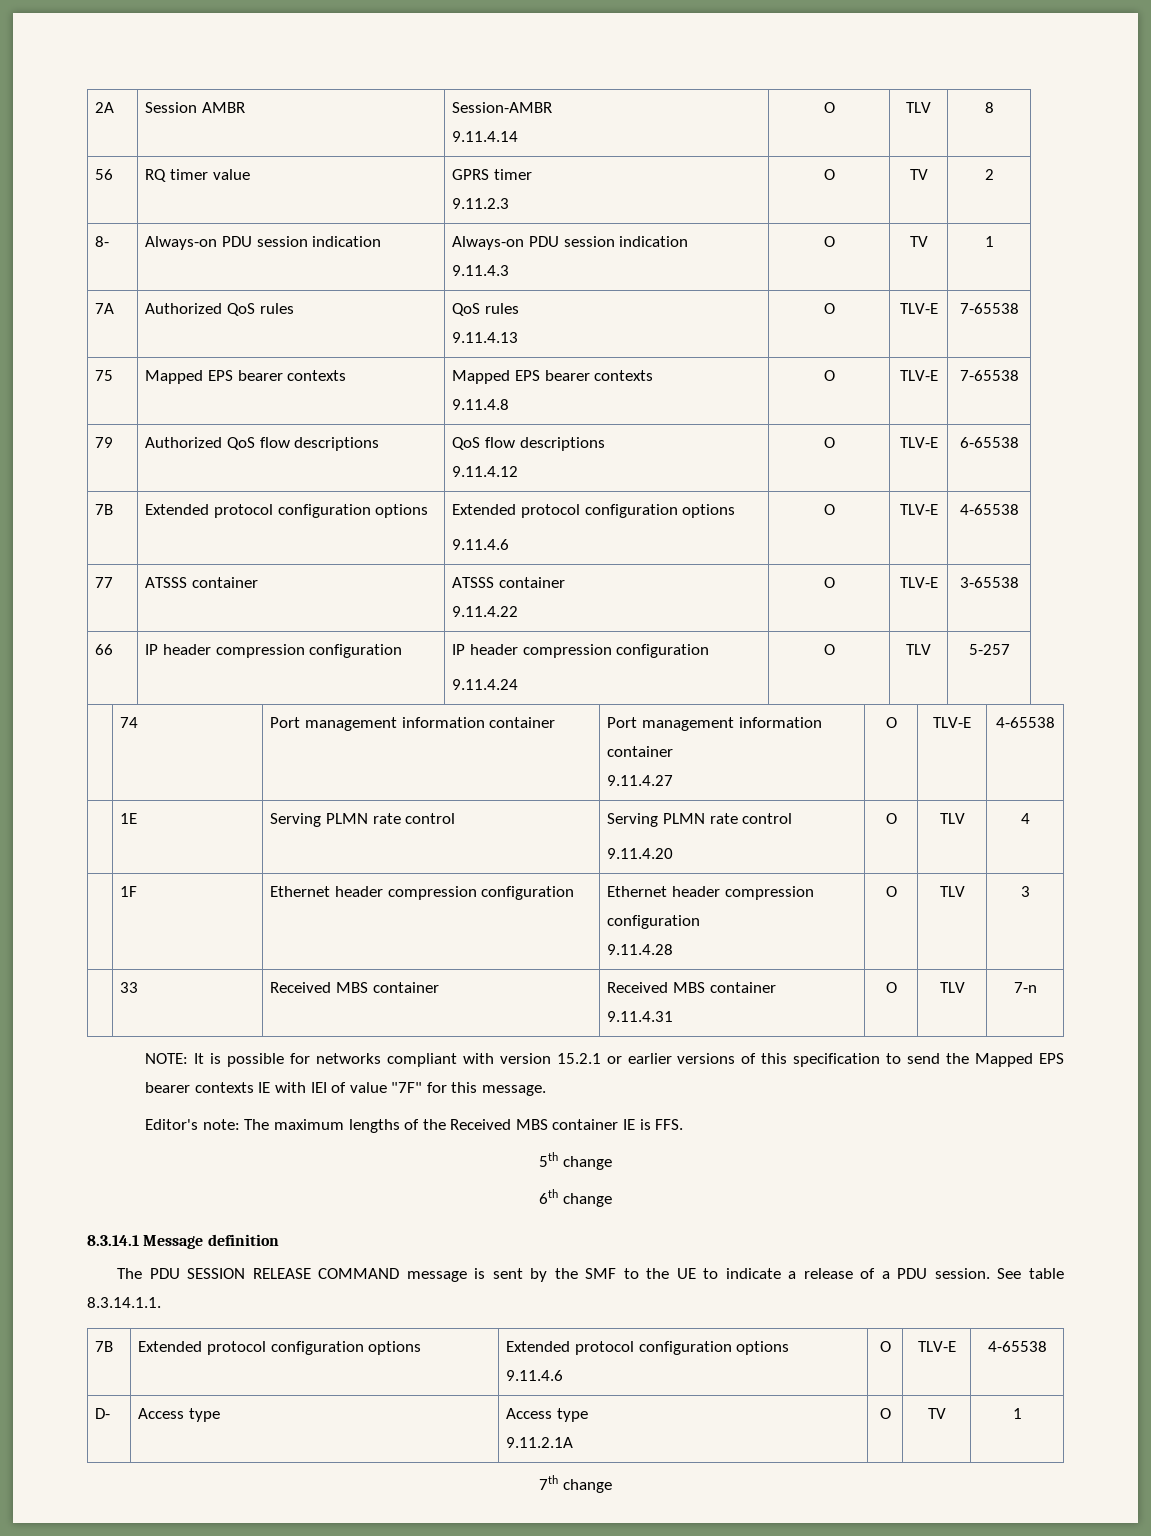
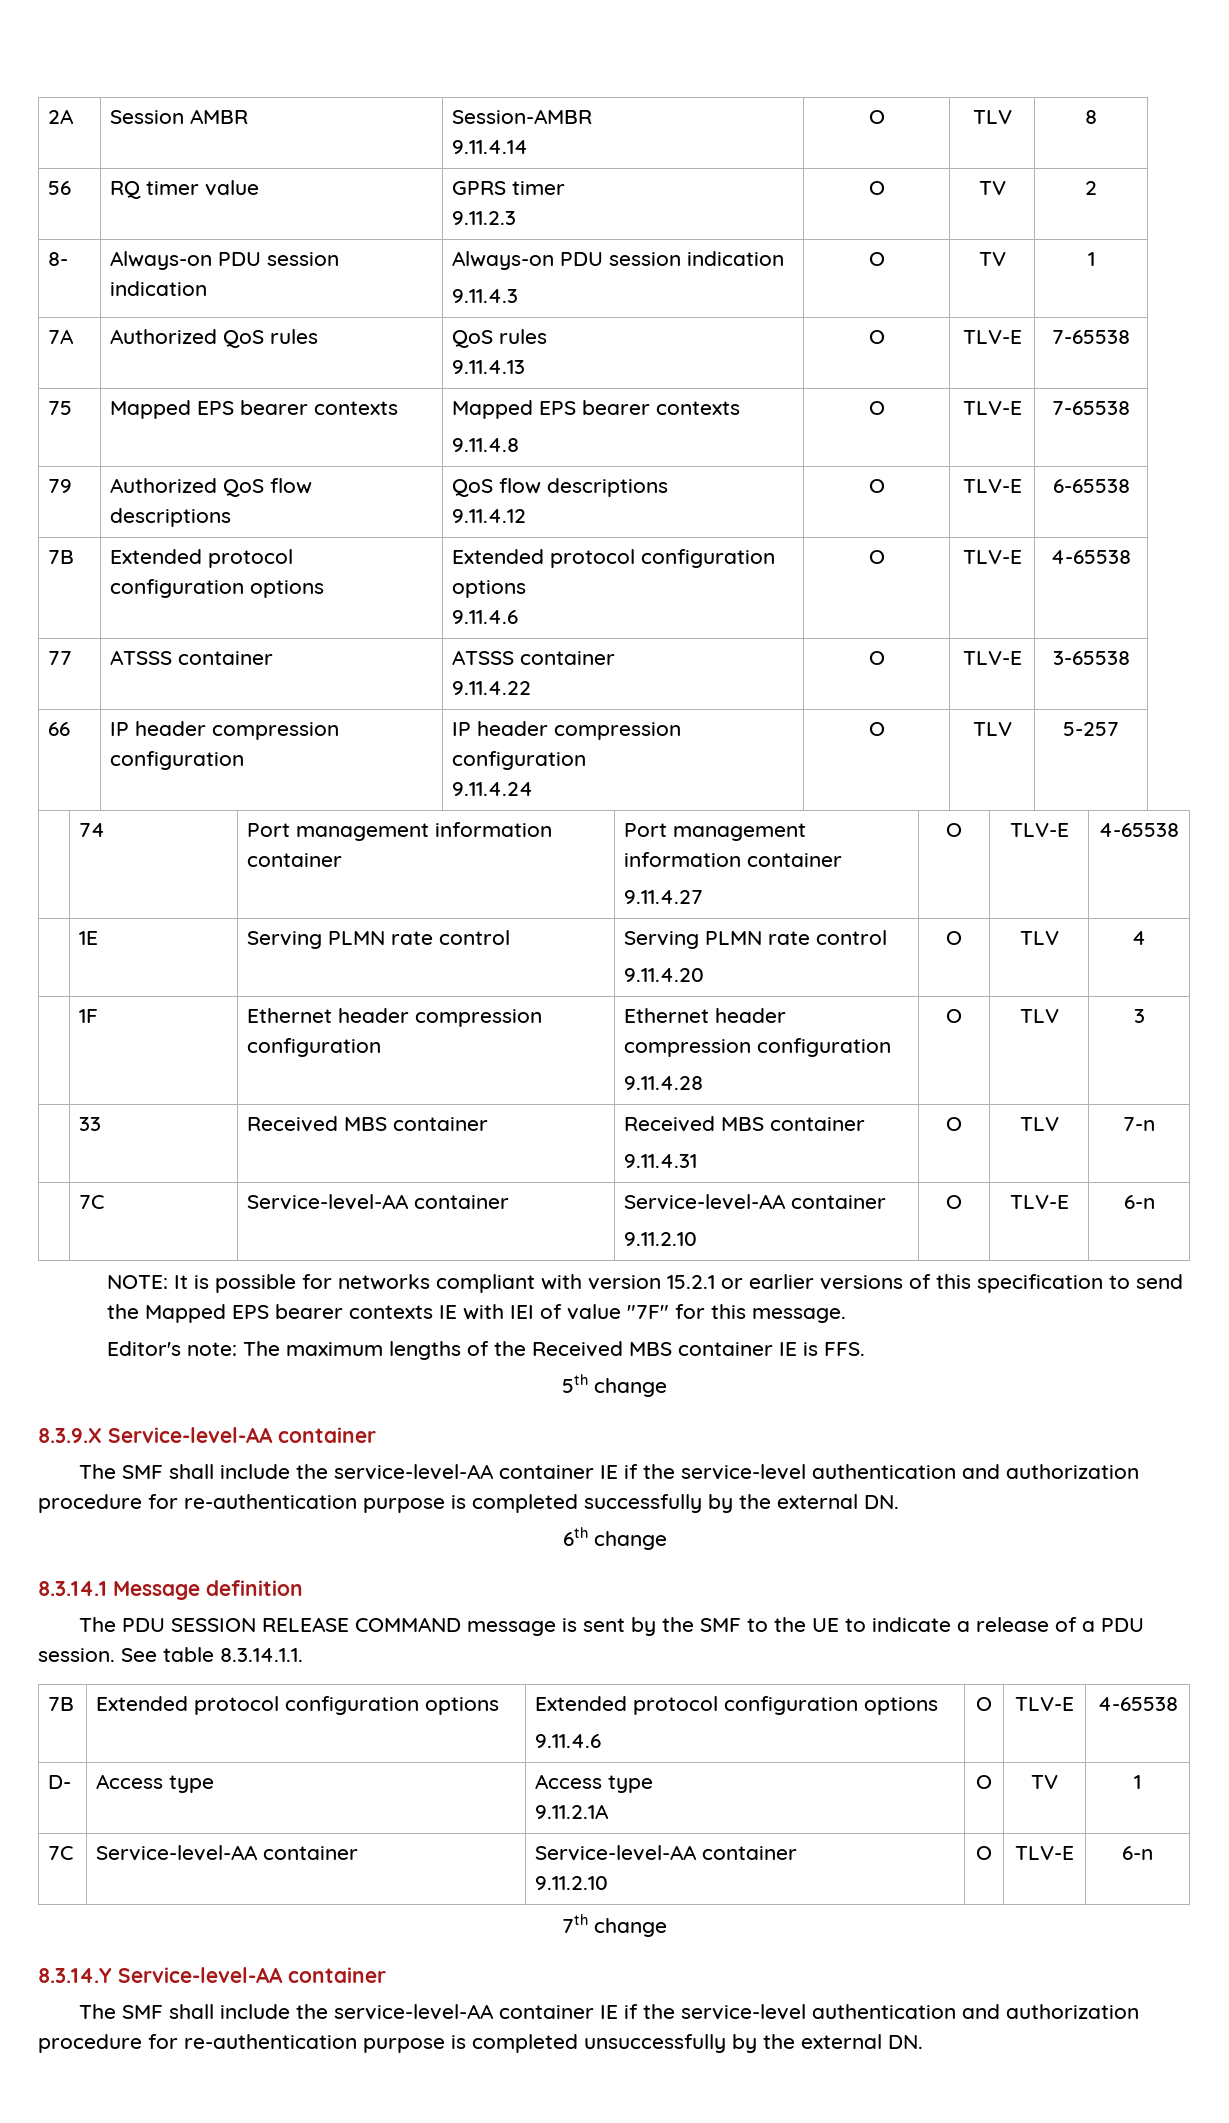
(1037, 987) none -> [79,1195,105,1209] [247,1194,510,1210] [624,1194,887,1210] [624,1232,698,1246] [946,1195,962,1209] [1009,1195,1069,1209] [1123,1195,1155,1209] // | 7C | Service-level-AA container | Service-level-AA container // 9.11.2.10 | O | TLV-E | 6-n
(612, 1163) none -> [38,1427,376,1443] [78,1464,1139,1480] [38,1494,899,1513] // 8.3.9.X Service-level-AA container // The SMF shall include the service-level-AA container IE if the service-level authentication and authorization procedure for re-authentication purpose is completed successfully by the external DN.
[539,1475,612,1493] // 7th change -> [48,1846,74,1860] [96,1845,359,1861] [535,1845,798,1861] [535,1876,609,1890] [976,1846,992,1860] [1015,1846,1074,1860] [1122,1846,1153,1860] [562,1914,667,1937] [38,1967,386,1983] [78,2004,1139,2020] [38,2034,923,2053] // 7C | Service-level-AA container | Service-level-AA container // 9.11.2.10 | O | TLV-E | 6-n // 7th change // 8.3.14.Y Service-level-AA container // The SMF shall include the service-level-AA container IE if the service-level authentication and authorization procedure for re-authentication purpose is completed unsuccessfully by the external DN.

